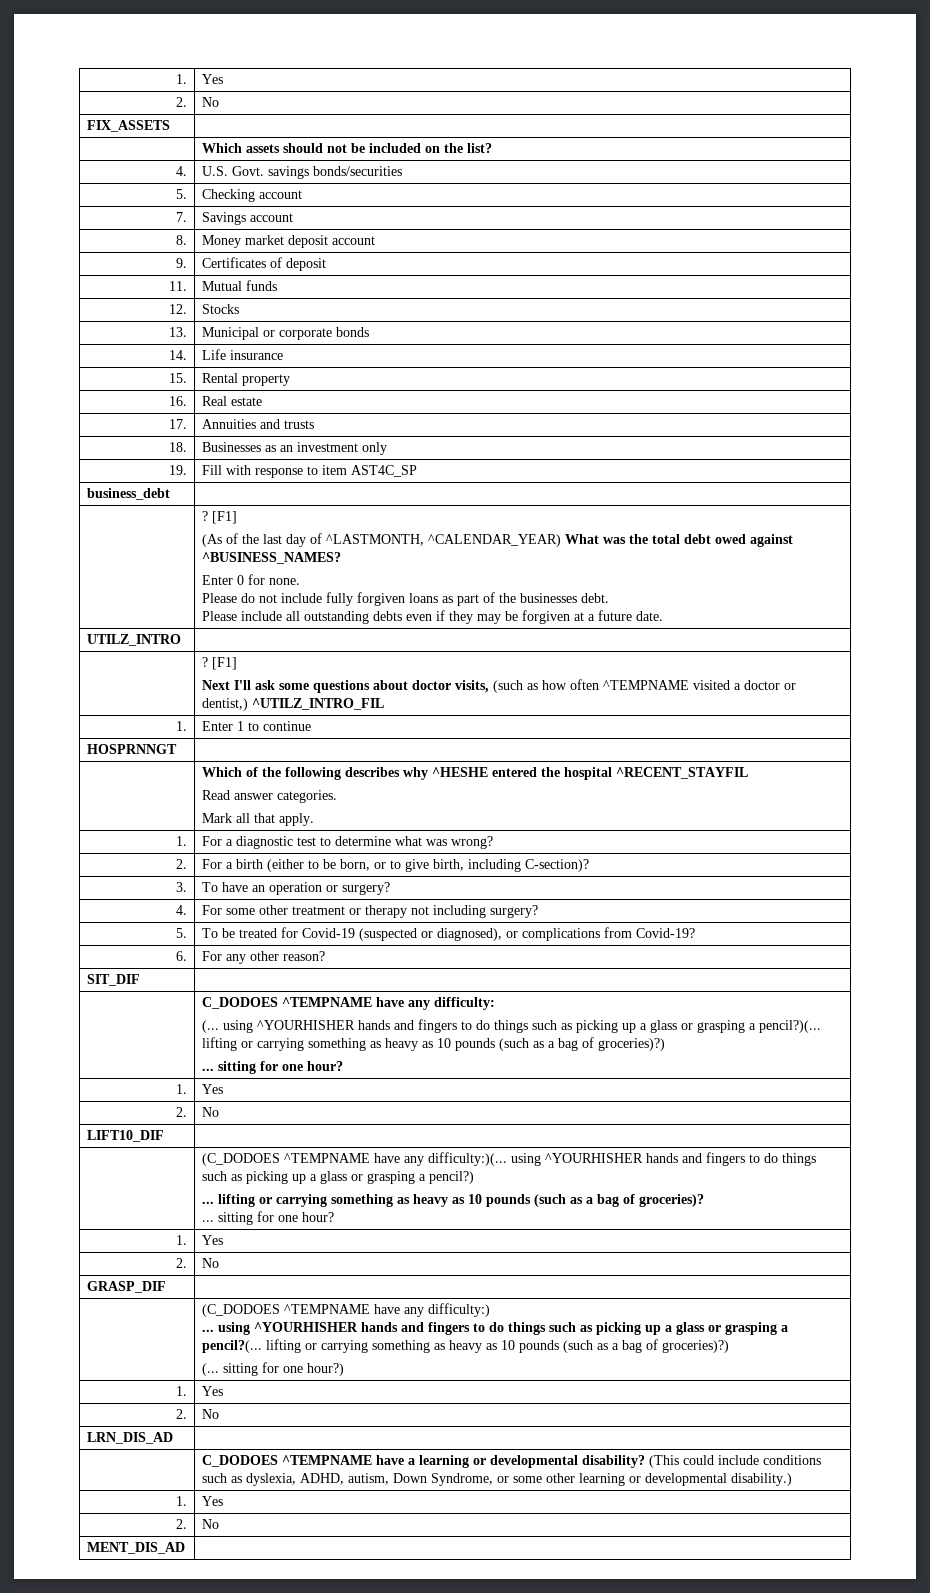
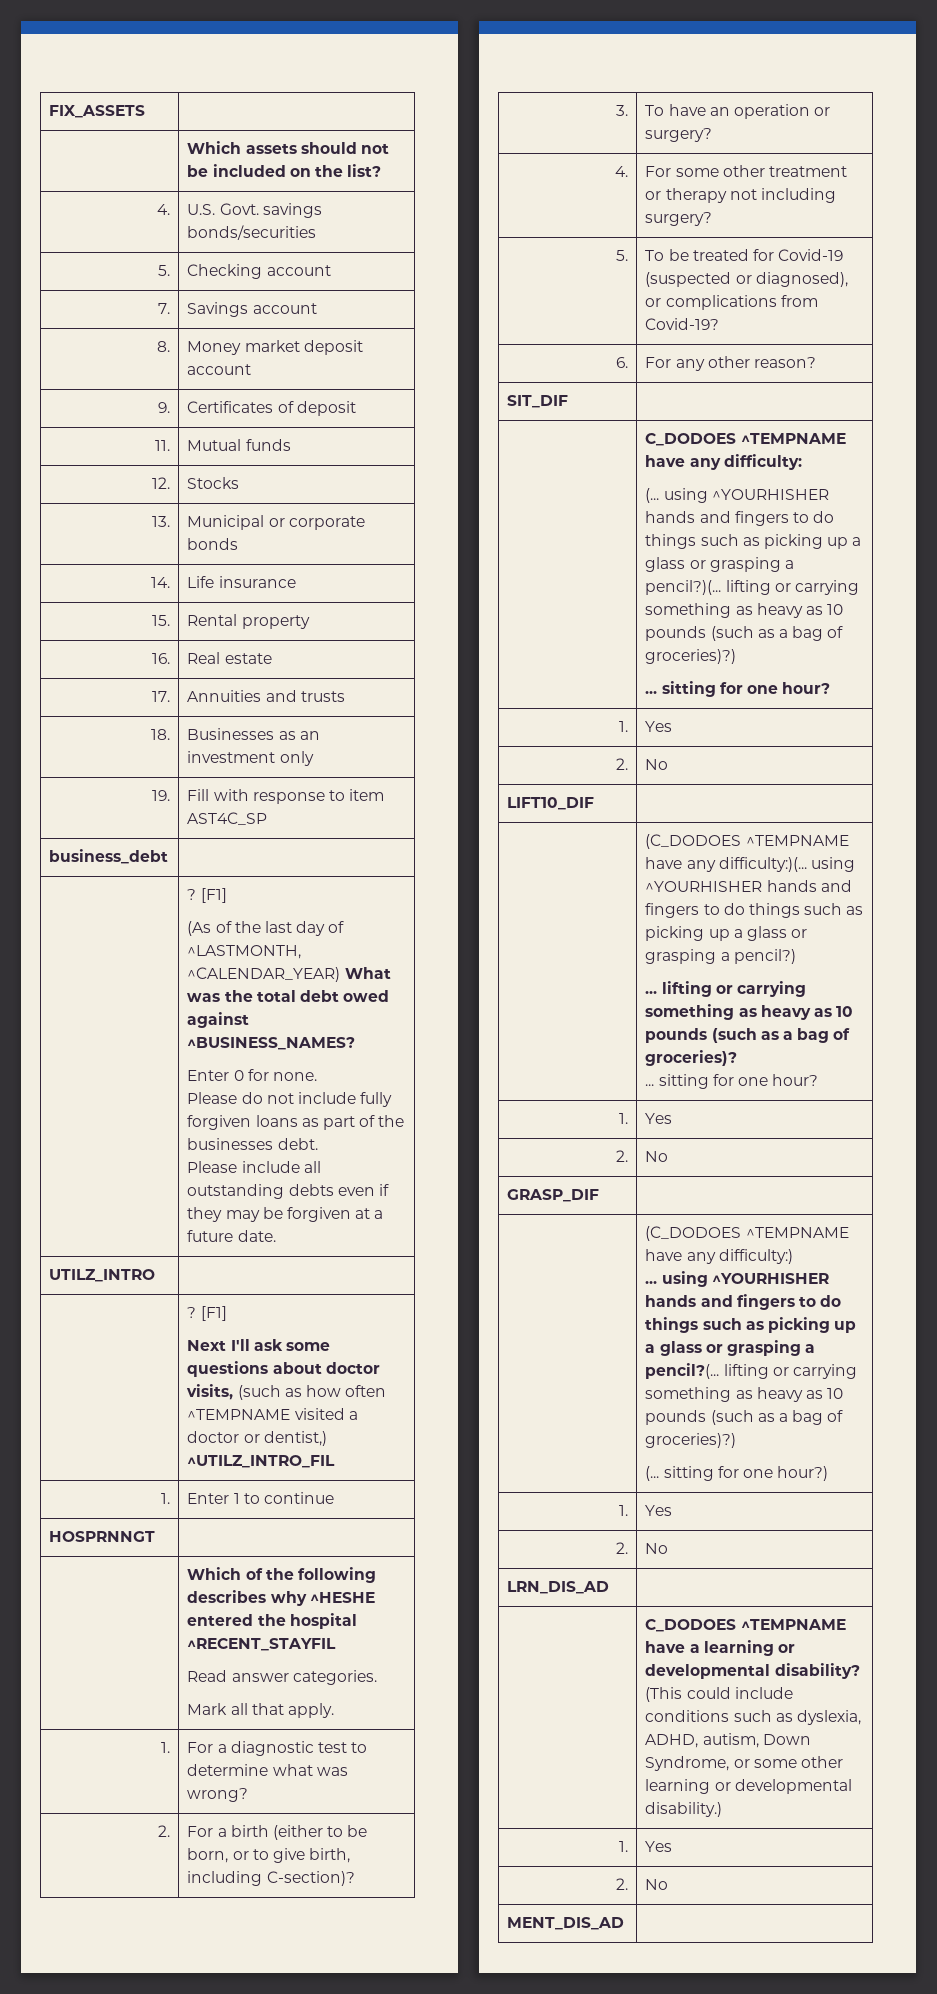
[175,74,187,84] [202,74,224,84] [175,97,187,107] [202,97,220,107] 1. | Yes // 2. | No // -> (49, 111) none

